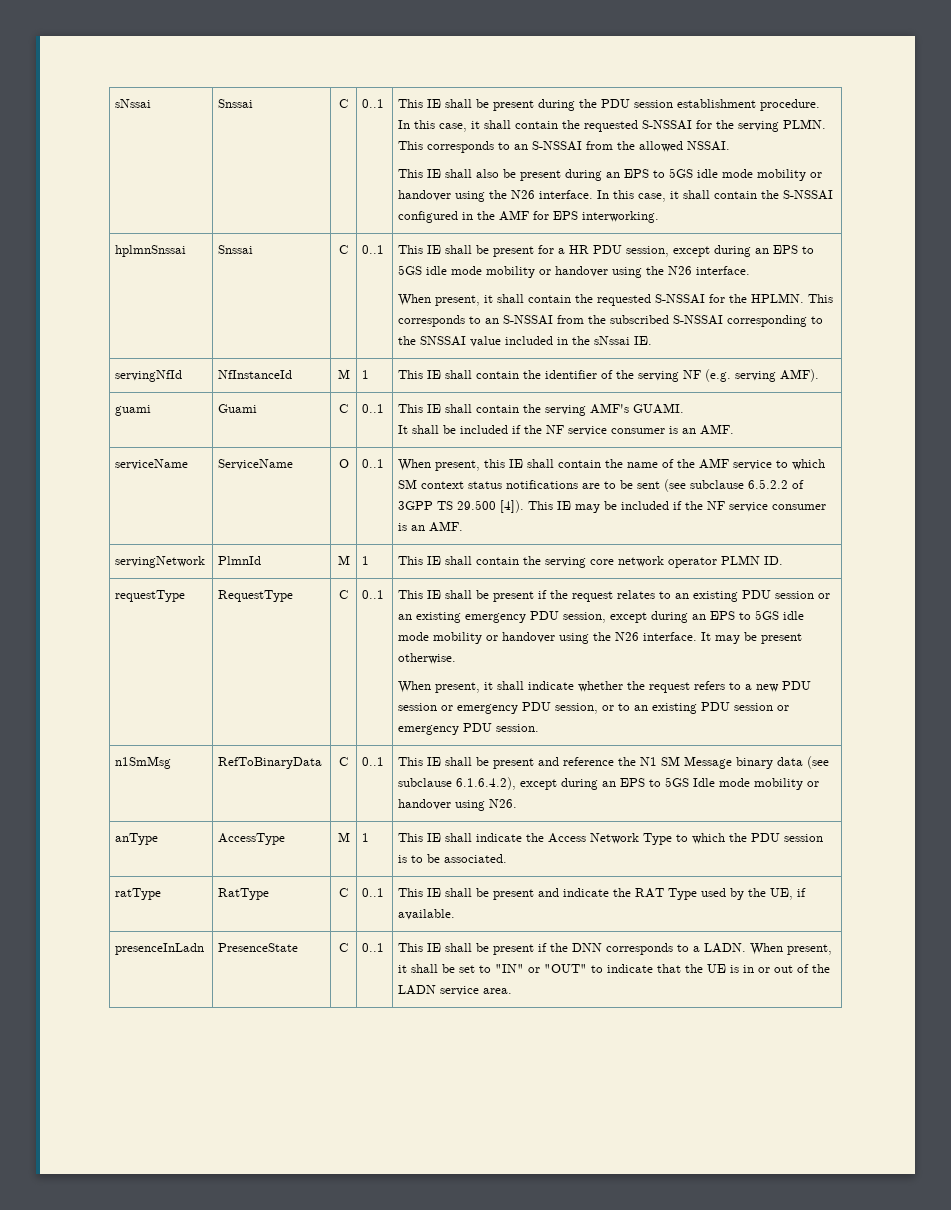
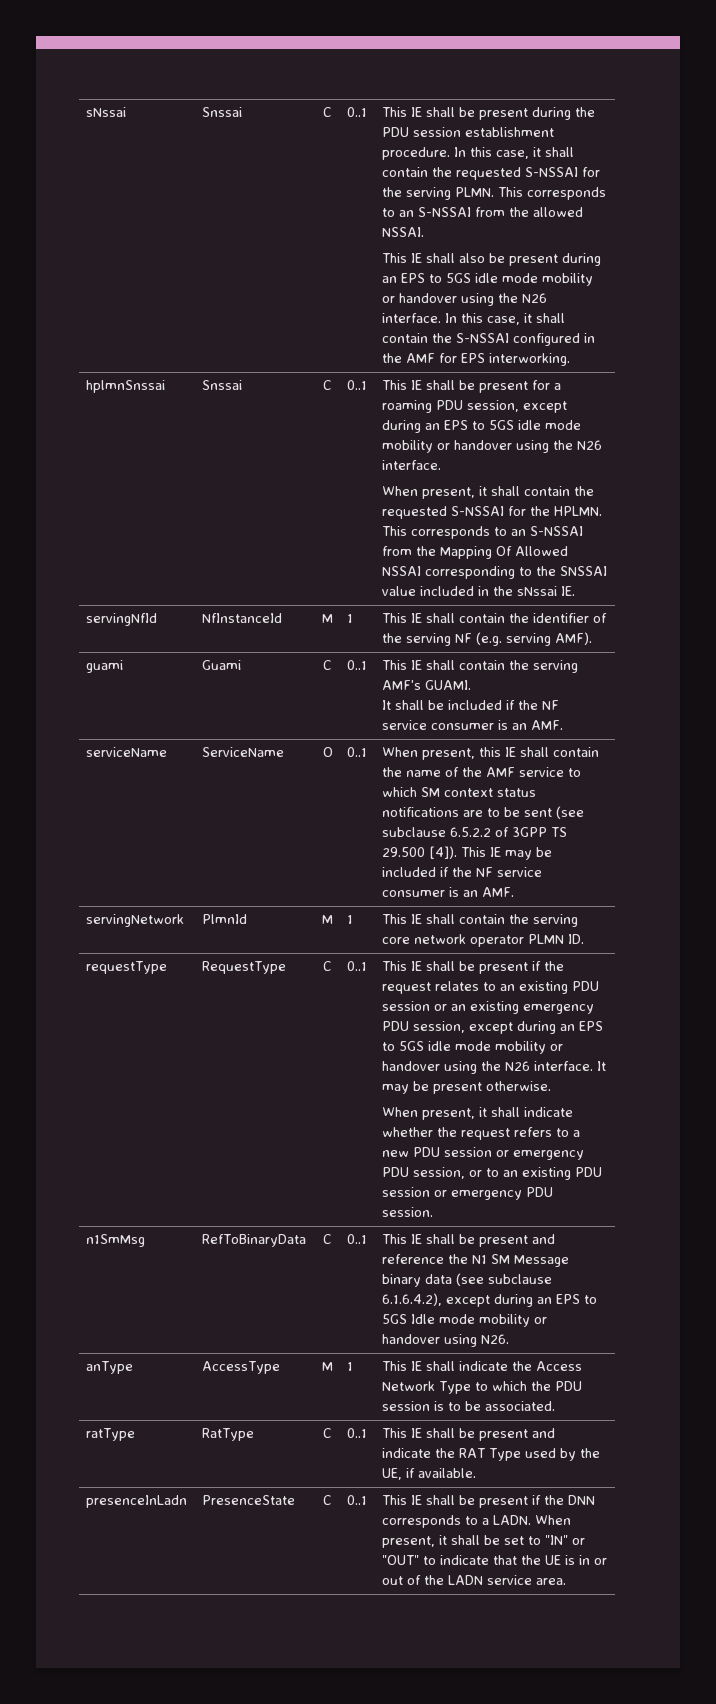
[569,245,590,254] HR -> [382,400,433,413] roaming
[610,315,724,325] subscribed S-NSSAI -> [440,546,569,559] [382,566,422,576] Mapping Of Allowed NSSAI

